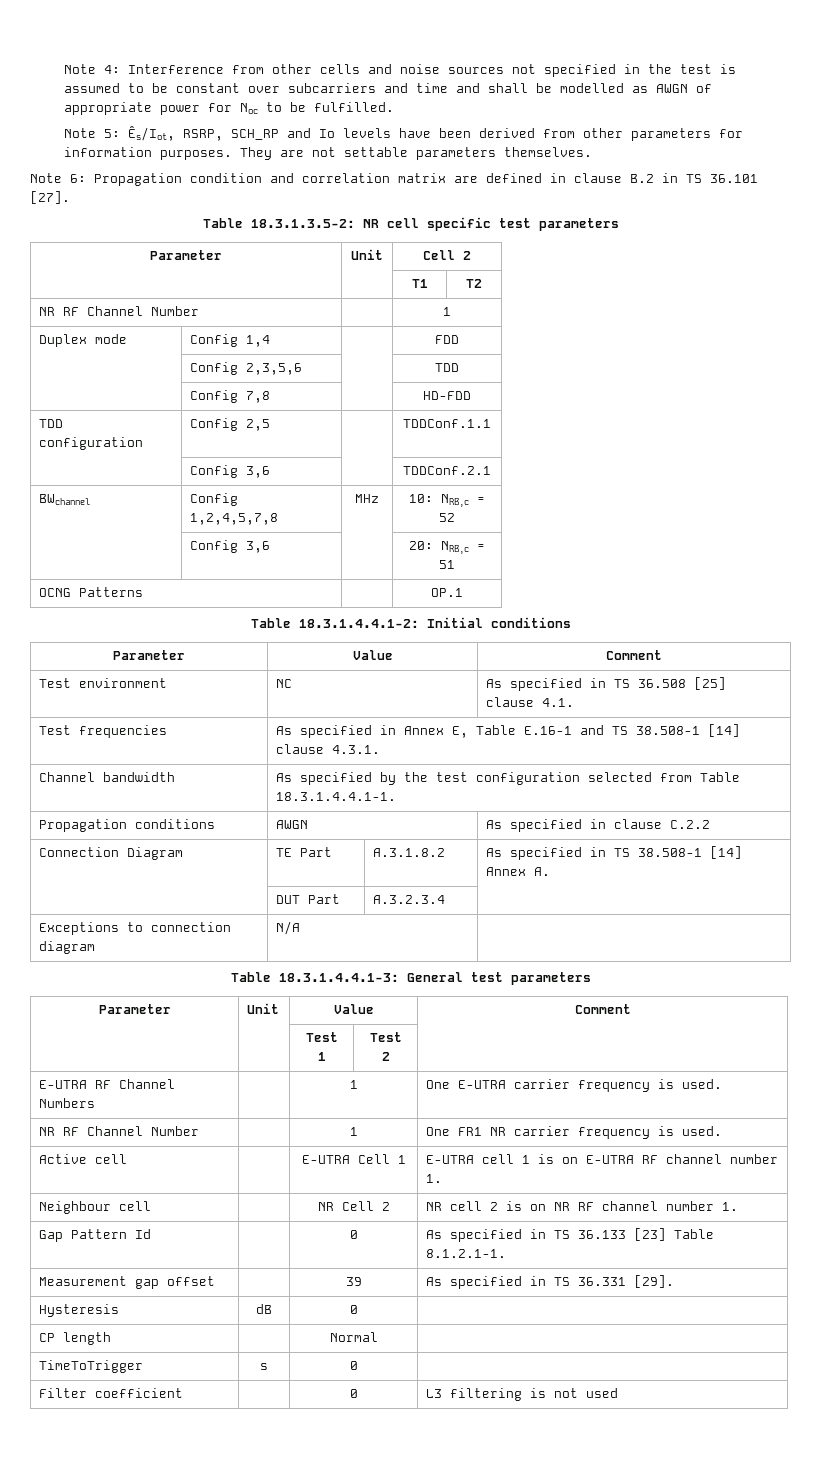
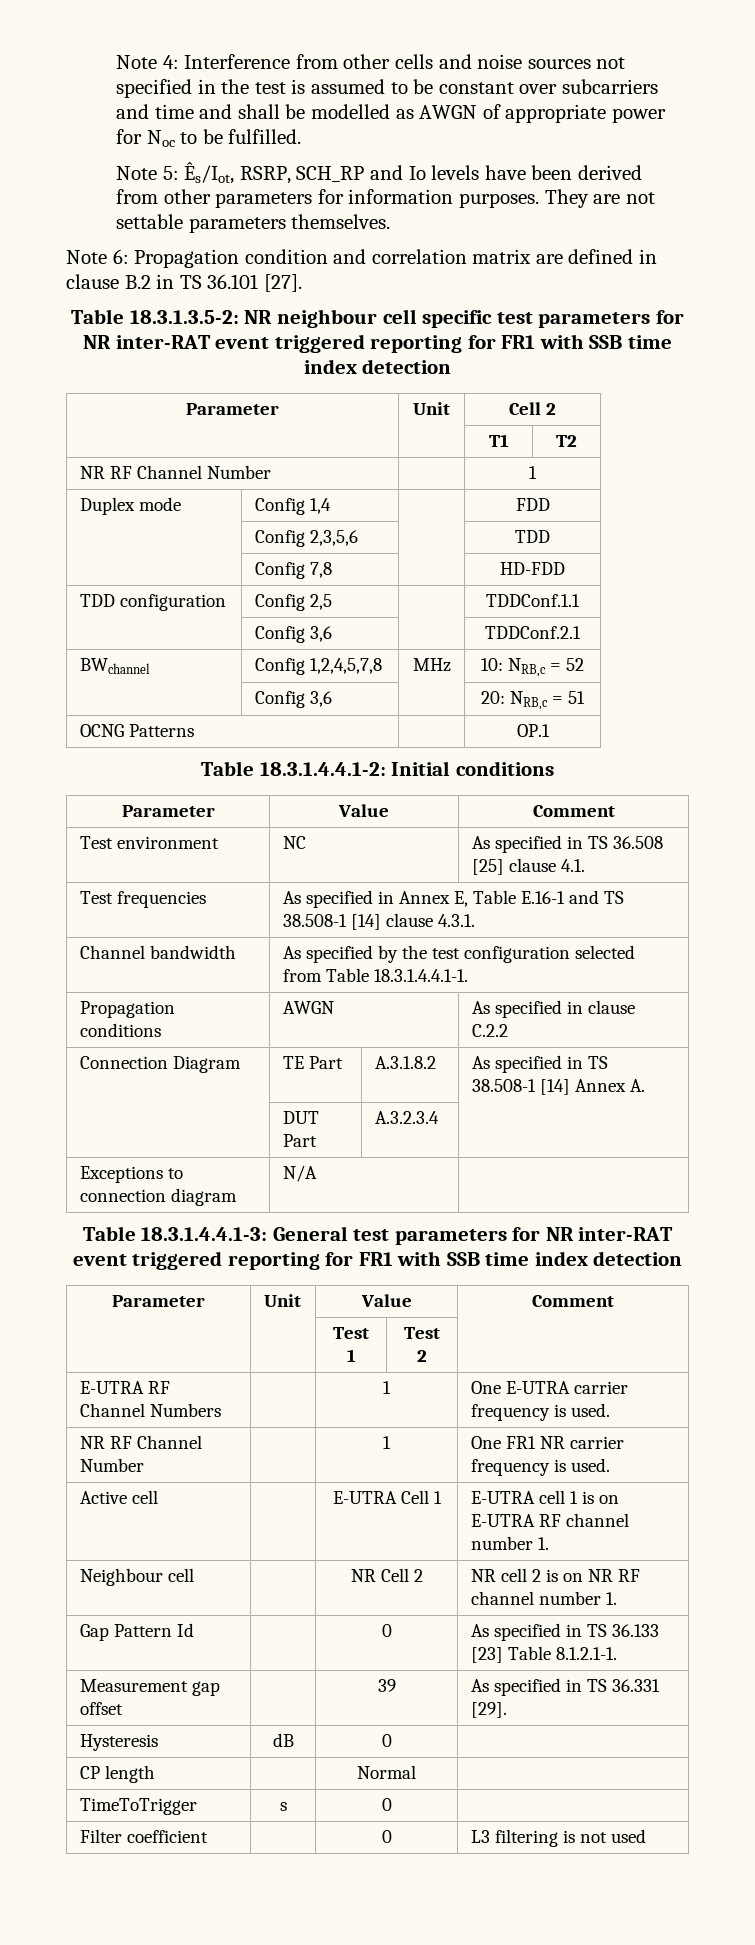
(379, 223) none -> [276,309,377,328] neighbour
(619, 224) none -> [655,310,684,324] [83,334,672,353] [303,359,452,374] for NR inter-RAT event triggered reporting for FR1 with SSB time index detection
(591, 978) none -> [512,1227,674,1241] [72,1251,683,1270] for NR inter-RAT event triggered reporting for FR1 with SSB time index detection

